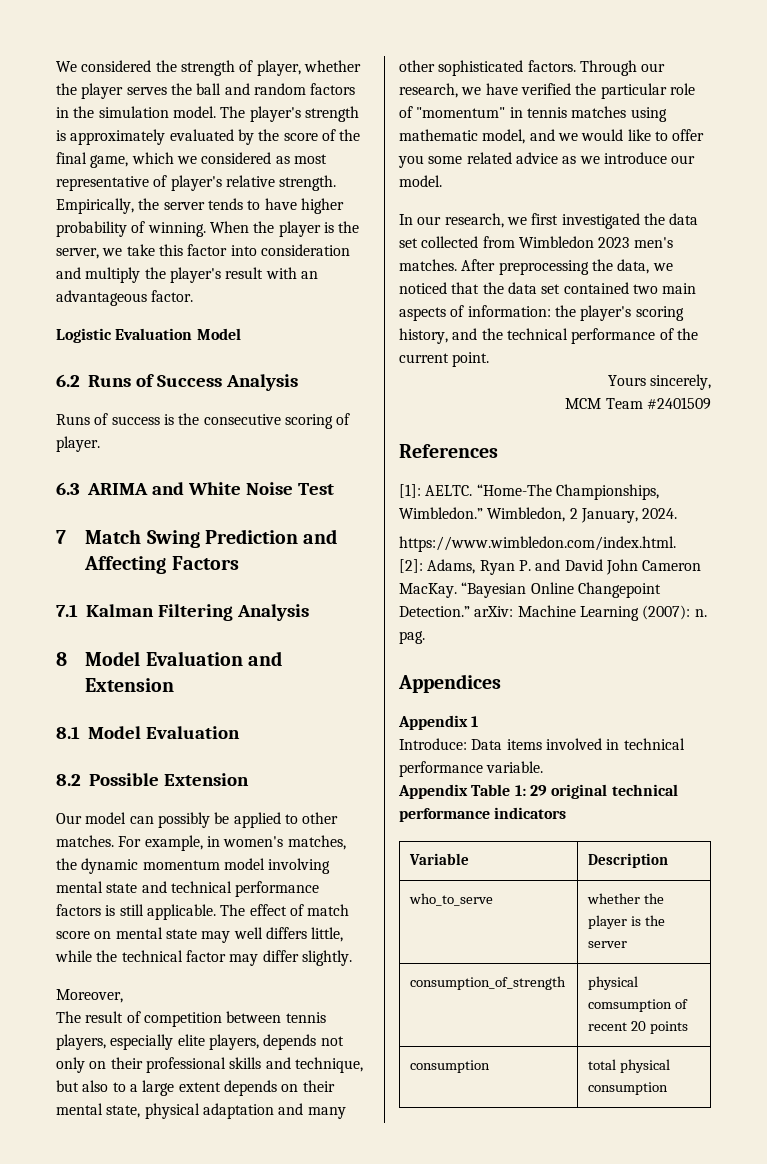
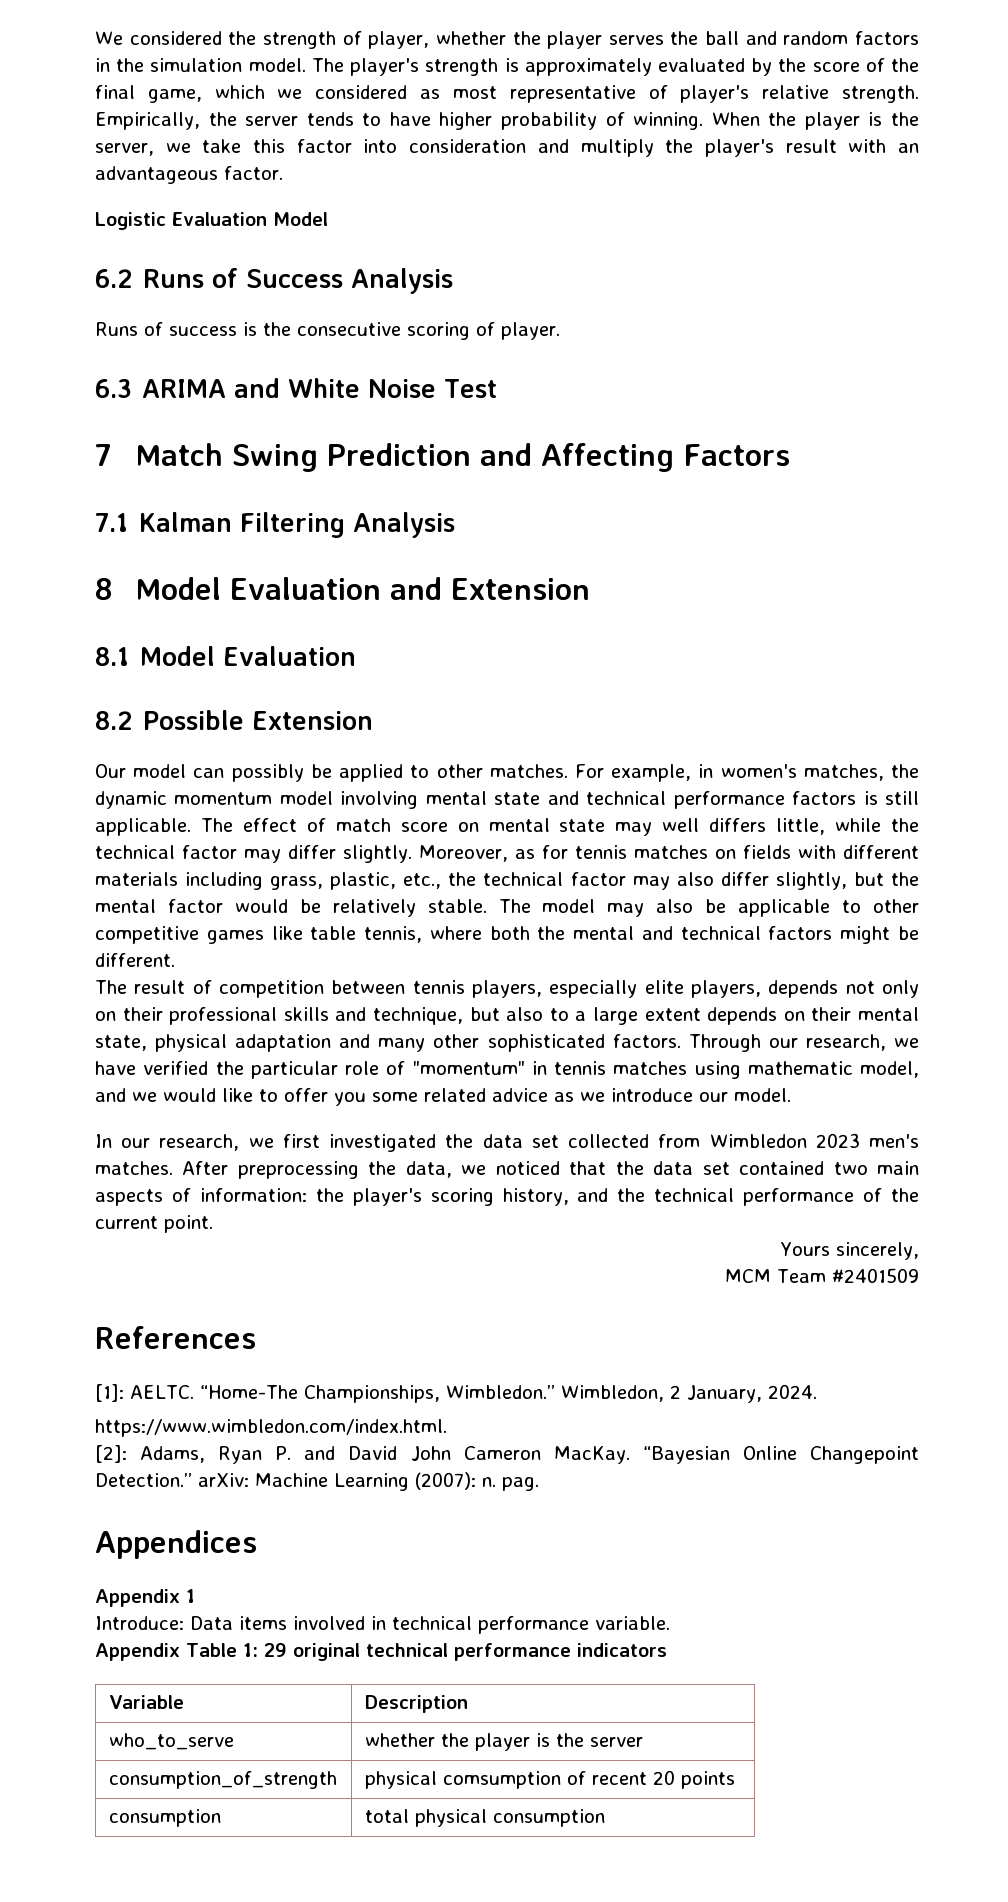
(352, 958) // -> (413, 854) none
(123, 996) none -> [514,845,919,859] [95,872,920,890] [95,899,919,917] [95,926,919,944] [95,953,175,967] as for tennis matches on fields with different materials including grass, plastic, etc., the technical factor may also differ slightly, but the mental factor would be relatively stable. The model may also be applicable to other competitive games like table tennis, where both the mental and technical factors might be different.

